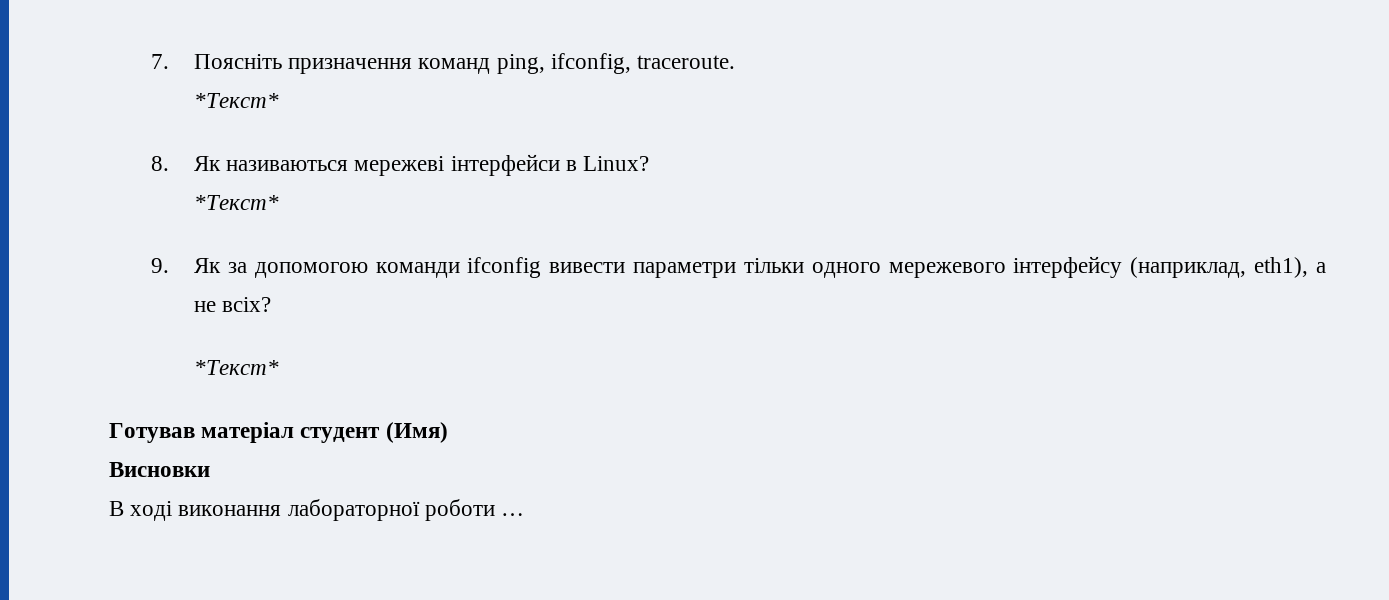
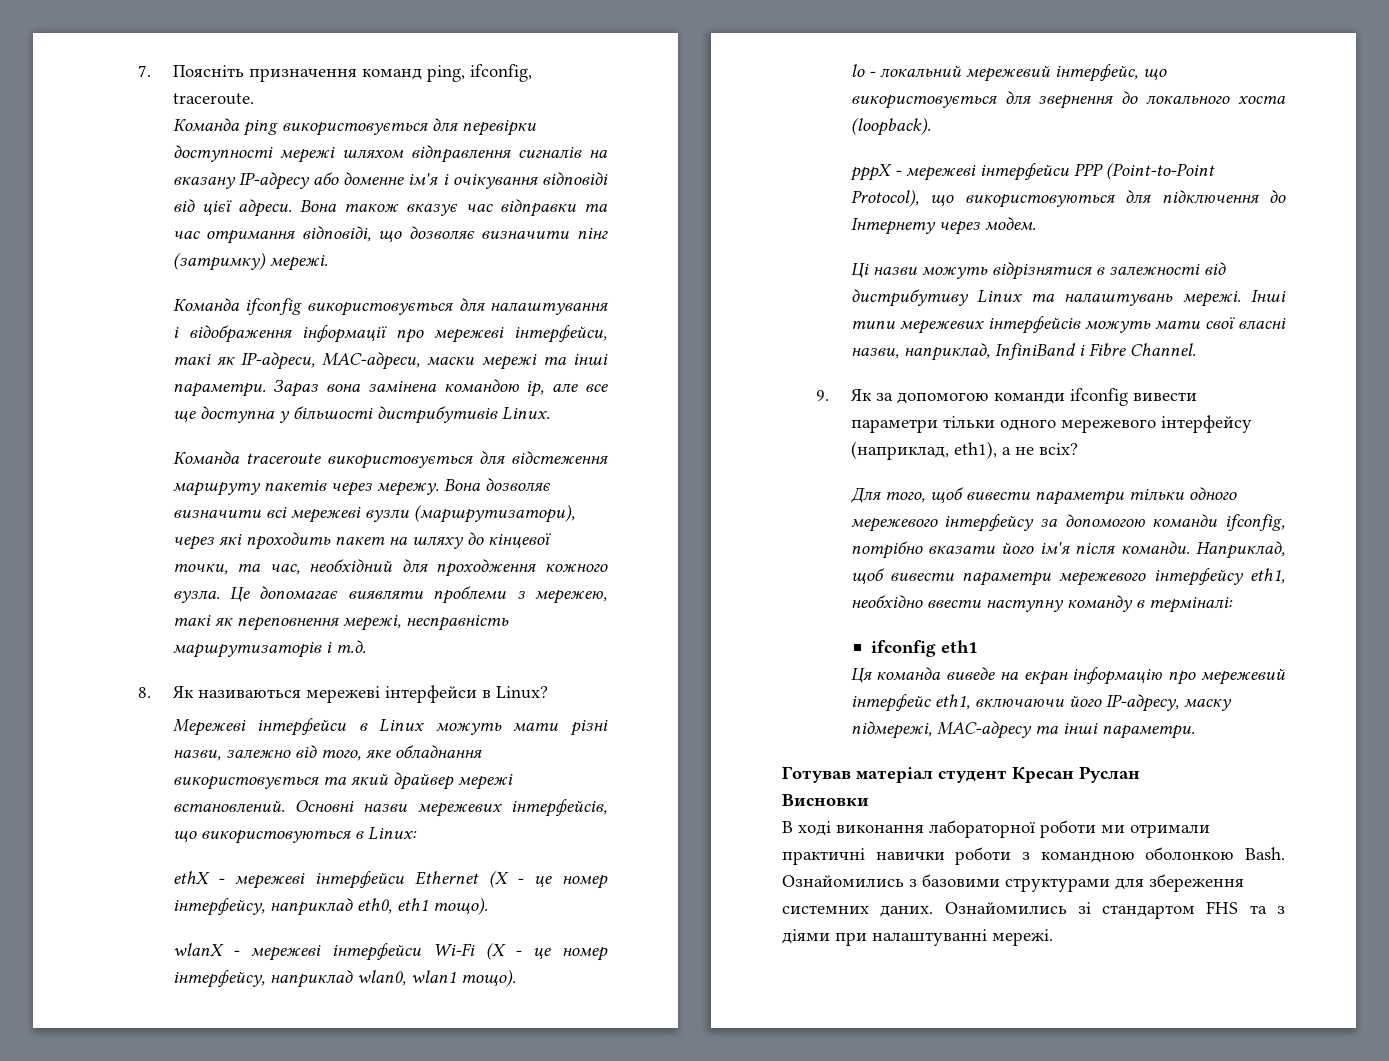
[193,93,279,108] *Текст* -> [172,118,536,136] [172,145,608,163] [172,172,608,190] [172,199,609,217] [172,226,608,244] [172,252,328,271] [172,298,609,316] [172,325,607,343] [172,352,608,370] [172,379,608,397] [172,406,550,424] [172,451,609,469] [172,478,551,496] [172,504,575,523] [172,532,551,550] [172,559,608,577] [172,586,607,604] [172,615,509,631] [172,640,366,658] Команда ping використовується для перевірки доступності мережі шляхом відправлення сигналів на вказану IP-адресу або доменне ім'я і очікування відповіді від цієї адреси. Вона також вказує час відправки та час отримання відповіді, що дозволяє визначити пінг (затримку) мережі. // Команда ifconfig використовується для налаштування і відображення інформації про мережеві інтерфейси, такі як IP-адреси, MAC-адреси, маски мережі та інші параметри. Зараз вона замінена командою ip, але все ще доступна у більшості дистрибутивів Linux. // Команда traceroute використовується для відстеження маршруту пакетів через мережу. Вона дозволяє визначити всі мережеві вузли (маршрутизатори), через які проходить пакет на шляху до кінцевої точки, та час, необхідний для проходження кожного вузла. Це допомагає виявляти проблеми з мережею, такі як переповнення мережі, несправність маршрутизаторів і т.д.
[193,195,279,210] *Текст* -> [172,718,608,736] [172,745,483,761] [172,772,513,790] [172,799,607,817] [172,827,417,844] [172,870,609,889] [172,897,488,916] [172,942,609,961] [172,969,516,988] [850,64,1167,82] [850,91,1286,109] [850,117,931,136] [849,162,1215,181] [850,189,1286,208] [850,217,1036,235] [850,262,1226,280] [850,289,1286,307] [850,316,1286,334] [850,343,1196,361] Мережеві інтерфейси в Linux можуть мати різні назви, залежно від того, яке обладнання використовується та який драйвер мережі встановлений. Основні назви мережевих інтерфейсів, що використовуються в Linux: // ethX - мережеві інтерфейси Ethernet (X - це номер інтерфейсу, наприклад eth0, eth1 тощо). // wlanX - мережеві інтерфейси Wi-Fi (X - це номер інтерфейсу, наприклад wlan0, wlan1 тощо). // lo - локальний мережевий інтерфейс, що використовується для звернення до локального хоста (loopback). // pppX - мережеві інтерфейси PPP (Point-to-Point Protocol), що використовуються для підключення до Інтернету через модем. // Ці назви можуть відрізнятися в залежності від дистрибутиву Linux та налаштувань мережі. Інші типи мережевих інтерфейсів можуть мати свої власні назви, наприклад, InfiniBand і Fibre Channel.
[193,360,279,375] *Текст* -> [850,487,1237,505] [850,514,1285,532] [850,541,1285,559] [850,568,1285,586] [850,595,1233,613] [870,640,978,657] [850,667,1285,685] [850,694,1232,712] [850,721,1195,739] Для того, щоб вивести параметри тільки одного мережевого інтерфейсу за допомогою команди ifconfig, потрібно вказати його ім'я після команди. Наприклад, щоб вивести параметри мережевого інтерфейсу eth1, необхідно ввести наступну команду в терміналі: // ifconfig eth1 // Ця команда виведе на екран інформацію про мережевий інтерфейс eth1, включаючи його IP-адресу, маску підмережі, MAC-адресу та інші параметри.
[385,422,448,443] (Имя) -> [1012,766,1140,783] Кресан Руслан
[501,513,525,516] … -> [1101,824,1210,838] [782,847,1285,865] [782,874,1244,892] [782,901,1285,919] [782,929,1053,946] ми отримали практичні навички роботи з командною оболонкою Bash. Ознайомились з базовими структурами для збереження системних даних. Ознайомились зі стандартом FHS та з діями при налаштуванні мережі.

